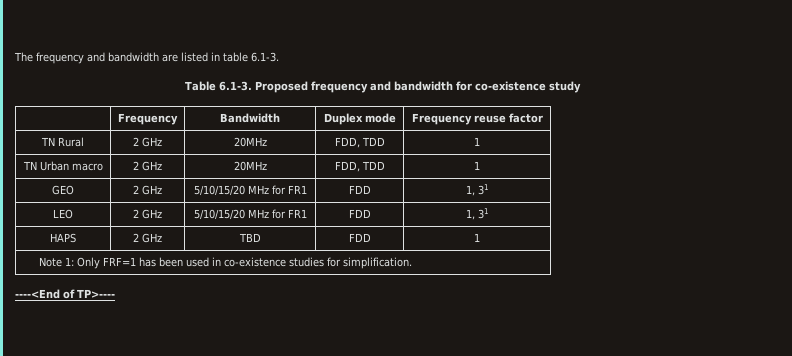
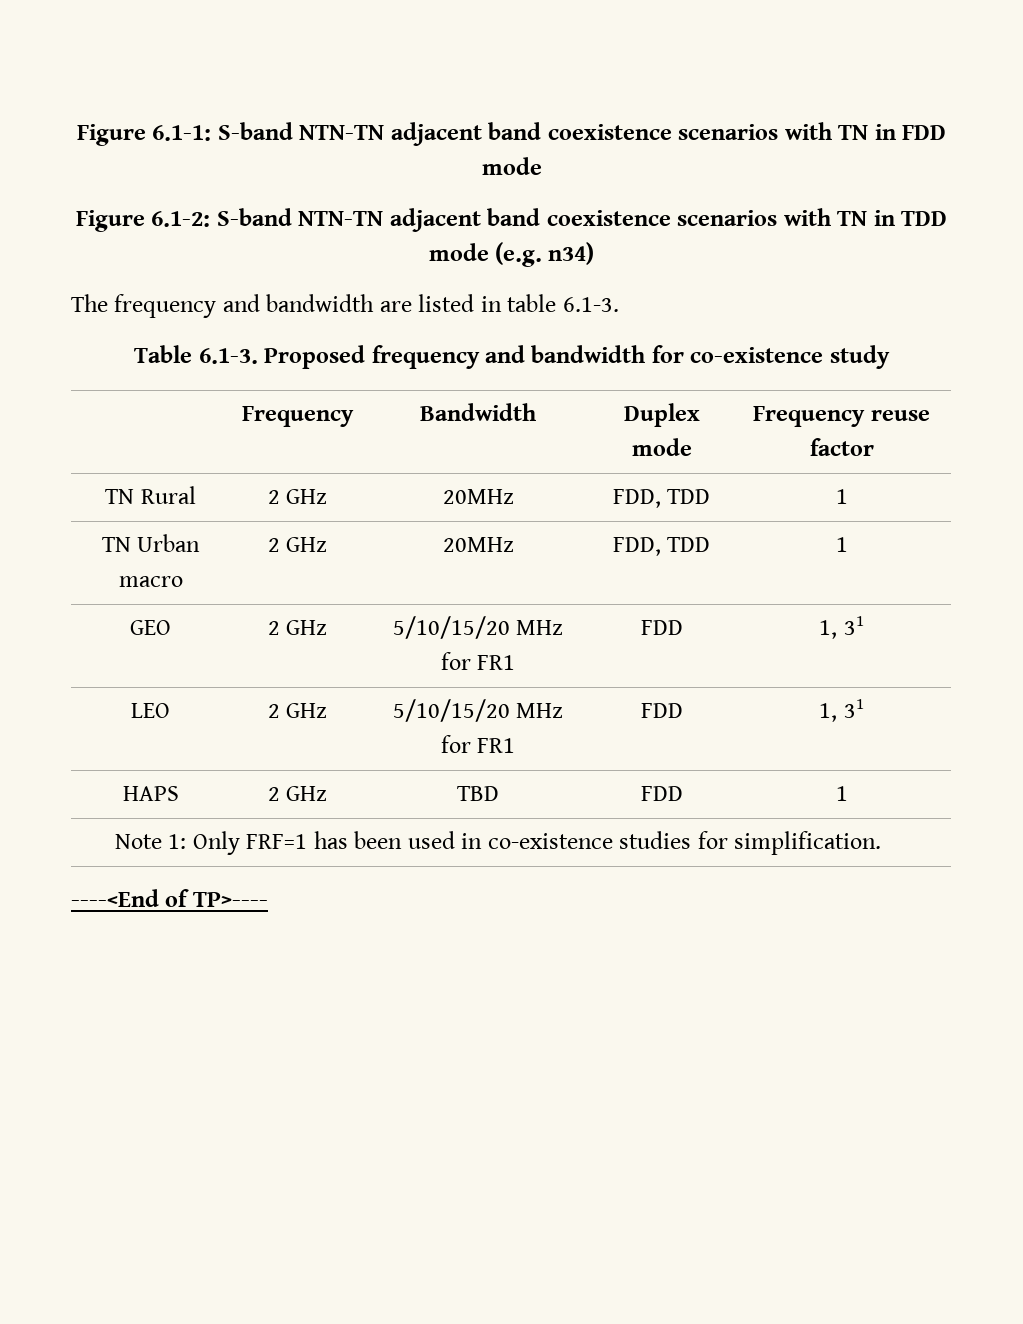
(14, 57) none -> [76,122,947,146] [481,157,542,175] [75,208,948,232] [428,242,595,267] Figure 6.1-1: S-band NTN-TN adjacent band coexistence scenarios with TN in FDD mode // Figure 6.1-2: S-band NTN-TN adjacent band coexistence scenarios with TN in TDD mode (e.g. n34) //

